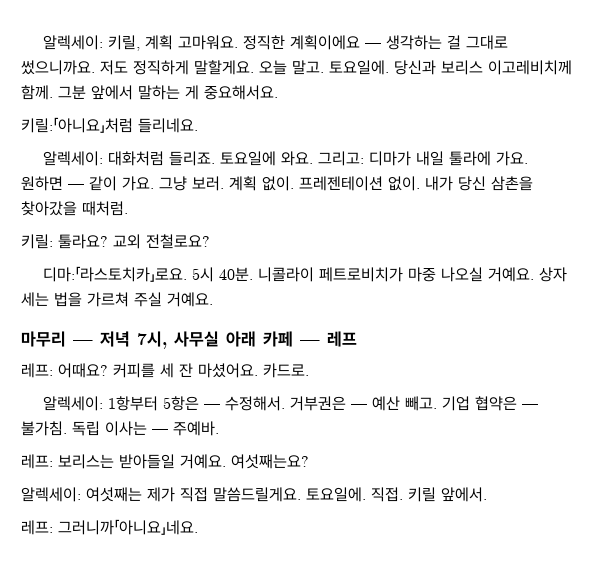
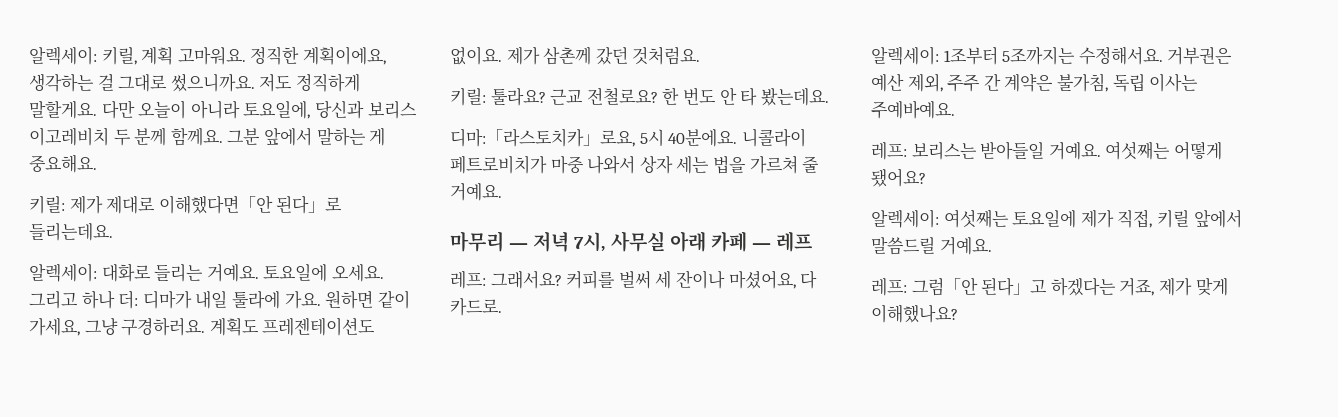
[289,35,381,50] 계획이에요 — -> [302,46,386,65] 계획이에요,
[259,60,572,75] [21,85,53,100] 오늘 말고. 토요일에. 당신과 보리스 이고레비치께 함께. -> [101,100,417,119] [29,127,223,146] 다만 오늘이 아니라 토요일에, 당신과 보리스 이고레비치 두 분께 함께요.
[204,85,278,100] [21,117,198,133] [42,151,364,166] 중요해서요. // 키릴:「아니요」처럼 들리네요. // 알렉세이: 대화처럼 들리죠. 토요일에 와요. 그리고: -> [29,154,97,173] [29,195,343,214] [29,223,113,241] [29,263,384,282] [29,290,139,309] 중요해요. // 키릴: 제가 제대로 이해했다면「안 된다」로 들리는데요. // 알렉세이: 대화로 들리는 거예요. 토요일에 오세요. 그리고 하나 더:
[68,176,533,191] [21,201,128,216] — 같이 가요. 그냥 보러. 계획 없이. 프레젠테이션 없이. 내가 당신 삼촌을 찾아갔을 때처럼. -> [377,290,410,309] [29,317,376,336] [450,46,701,65] 같이 가세요, 그냥 구경하러요. 계획도 프레젠테이션도 없이요. 제가 삼촌께 갔던 것처럼요.
[113,234,141,249] 교외 -> [550,89,584,105] 근교
(210, 241) none -> [662,87,829,106] 한 번도 안 타 봤는데요.
[154,267,253,282] 로요. 5시 40분. -> [600,129,738,147] 로요, 5시 40분에요.
[440,267,534,282] 나오실 거예요. -> [587,155,636,174] 나와서
[134,292,162,307] 주실 -> [802,156,820,173] 줄
[58,363,309,378] [42,396,538,411] [21,421,219,436] 어때요? 커피를 세 잔 마셨어요. 카드로. // 알렉세이: 1항부터 5항은 — 수정해서. 거부권은 — 예산 빼고. 기업 협약은 — 불가침. 독립 이사는 — 주예바. -> [490,270,818,289] [450,298,502,316] [871,46,1233,65] [871,73,1199,92] [871,100,955,119] 그래서요? 커피를 벌써 세 잔이나 마셨어요, 다 카드로. // 알렉세이: 1조부터 5조까지는 수정해서요. 거부권은 예산 제외, 주주 간 계약은 불가침, 독립 이사는 주예바예요.
[231,454,309,469] 여섯째는요? -> [1105,141,1222,160] [871,168,926,187] 여섯째는 어떻게 됐어요?
[147,487,487,502] [21,519,198,535] 제가 직접 말씀드릴게요. 토요일에. 직접. 키릴 앞에서. // 레프: 그러니까「아니요」네요. -> [1012,209,1242,228] [871,237,992,255] [871,277,1228,296] [871,304,958,323] 토요일에 제가 직접, 키릴 앞에서 말씀드릴 거예요. // 레프: 그럼「안 된다」고 하겠다는 거죠, 제가 맞게 이해했나요?

